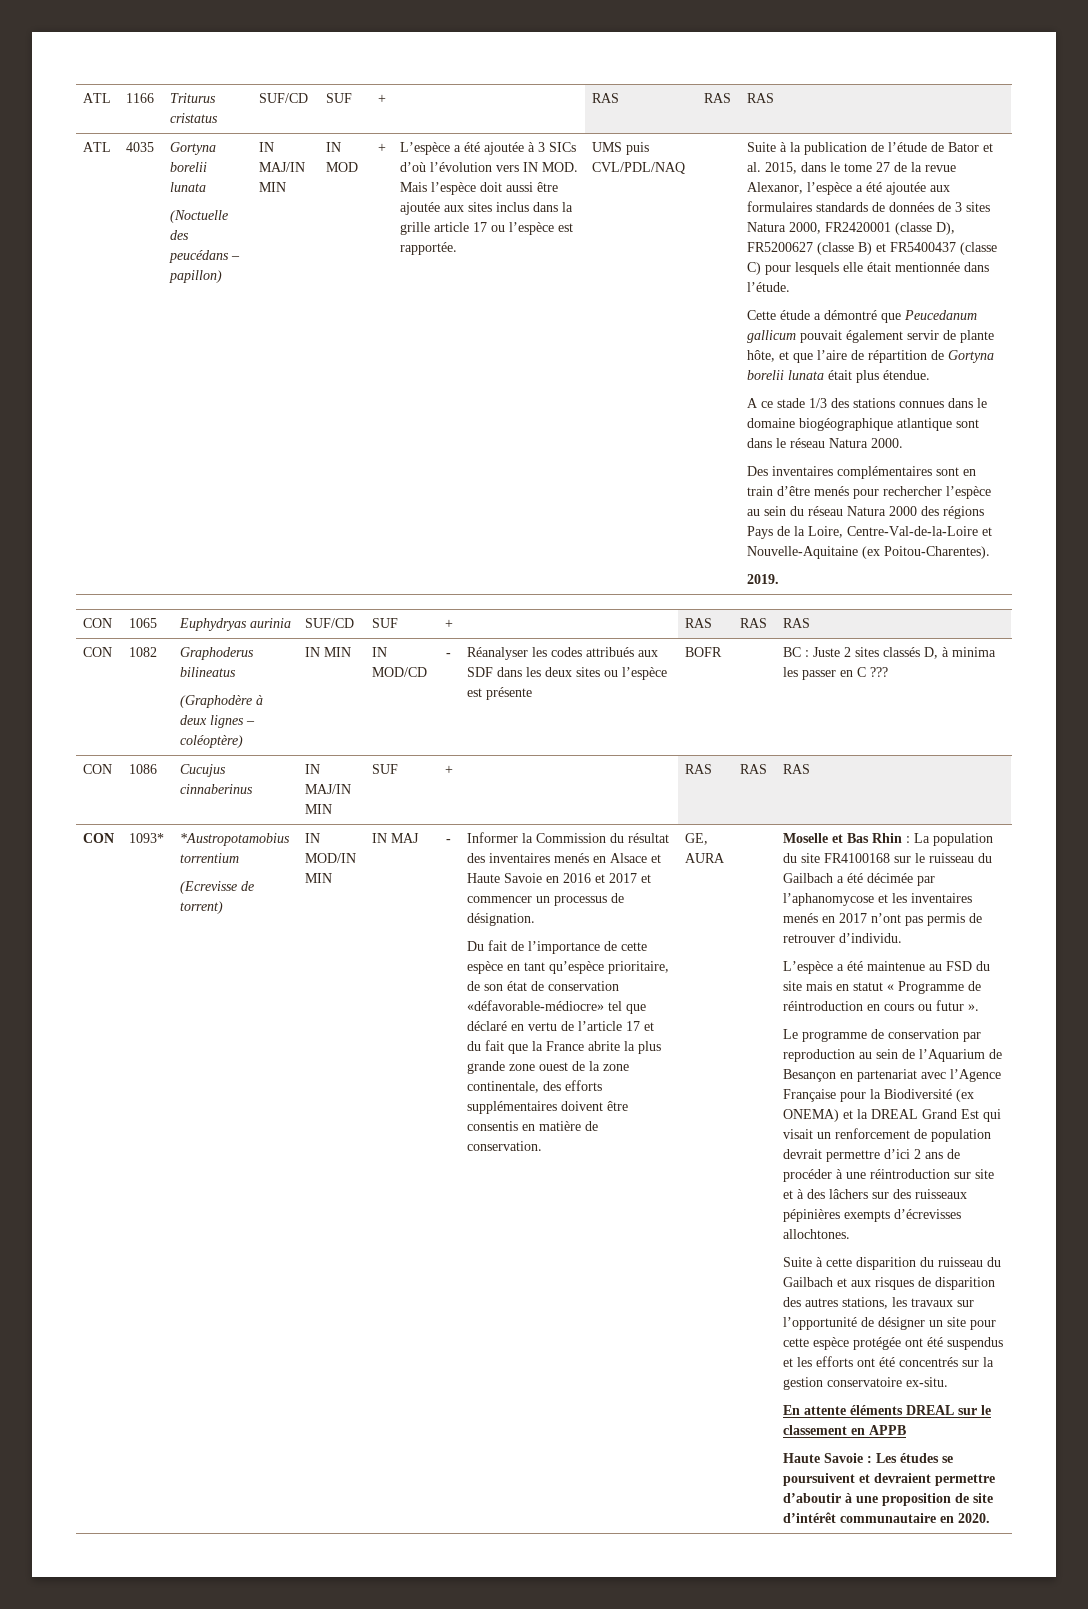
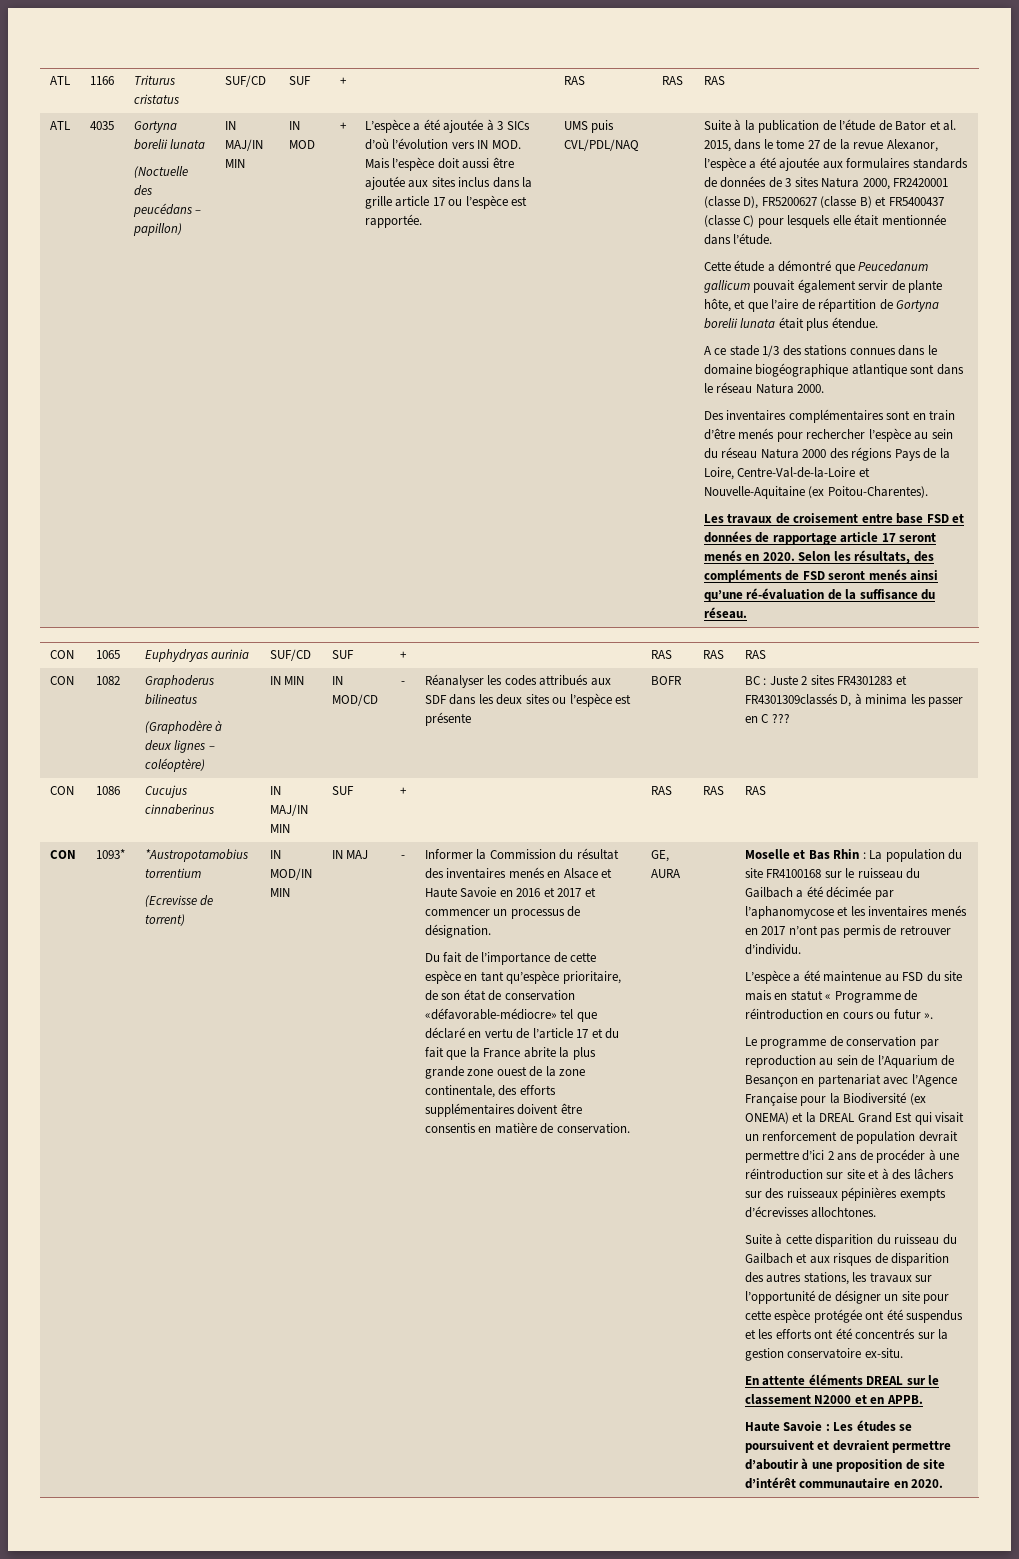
[747,574,780,584] 2019. -> [703,513,965,524] [703,531,937,545] [703,550,934,564] [703,569,939,583] [703,588,936,602] [703,607,747,619] Les travaux de croisement entre base FSD et données de rapportage article 17 seront menés en 2020. Selon les résultats, des compléments de FSD seront menés ainsi qu’une ré-évaluation de la suffisance du réseau.
[883,647,921,657] classés -> [837,675,907,685] [744,693,838,705] FR4301283 et FR4301309classés
[851,1425,907,1435] en APPB -> [814,1395,923,1404] N2000 et en APPB.

